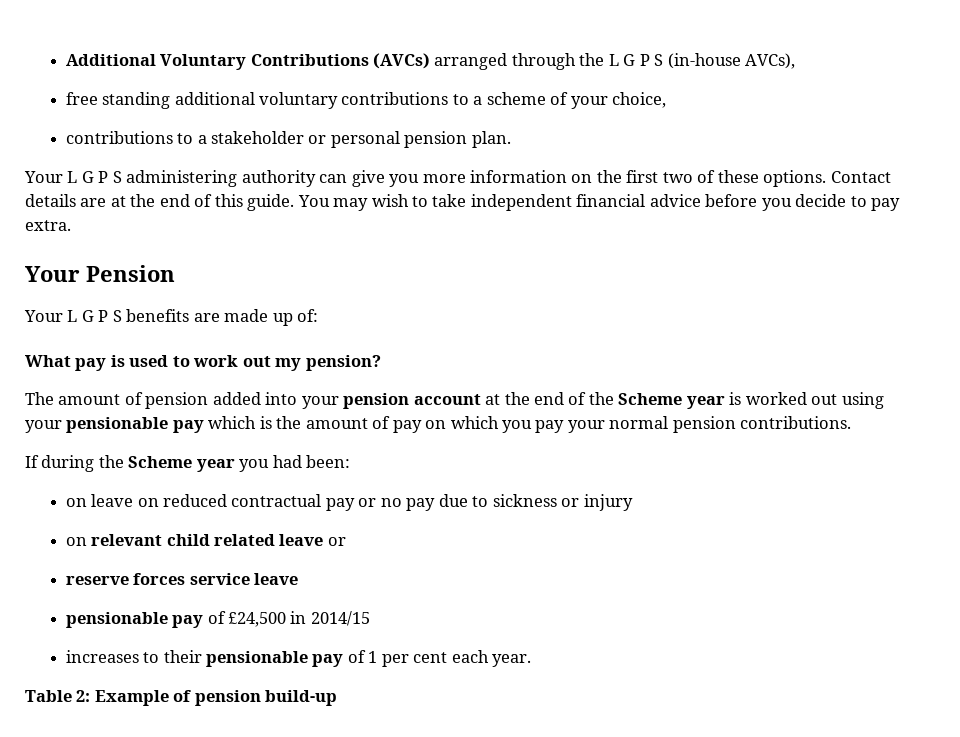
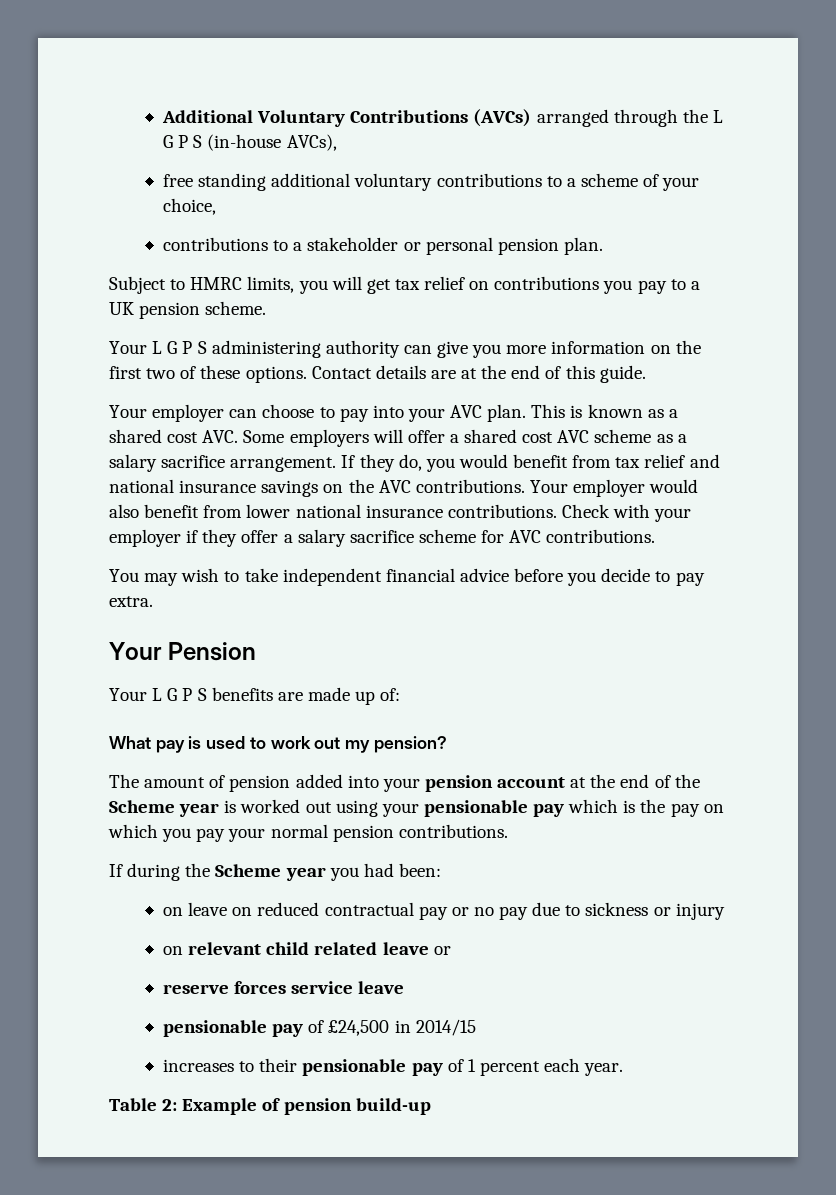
(511, 139) none -> [109,276,700,294] [109,301,267,319] // Subject to HMRC limits, you will get tax relief on contributions you pay to a UK pension scheme.
(295, 202) none -> [109,404,678,422] [109,429,687,447] [109,454,720,472] [109,479,699,497] [109,504,692,522] [109,529,656,547] // Your employer can choose to pay into your AVC plan. This is known as a shared cost AVC. Some employers will offer a shared cost AVC scheme as a salary sacrifice arrangement. If they do, you would benefit from tax relief and national insurance savings on the AVC contributions. Your employer would also benefit from lower national insurance contributions. Check with your employer if they offer a salary sacrifice scheme for AVC contributions. //
[305,416,391,429] amount of -> (666, 806) none
[381,652,448,667] per cent -> [479,1061,540,1076] percent

